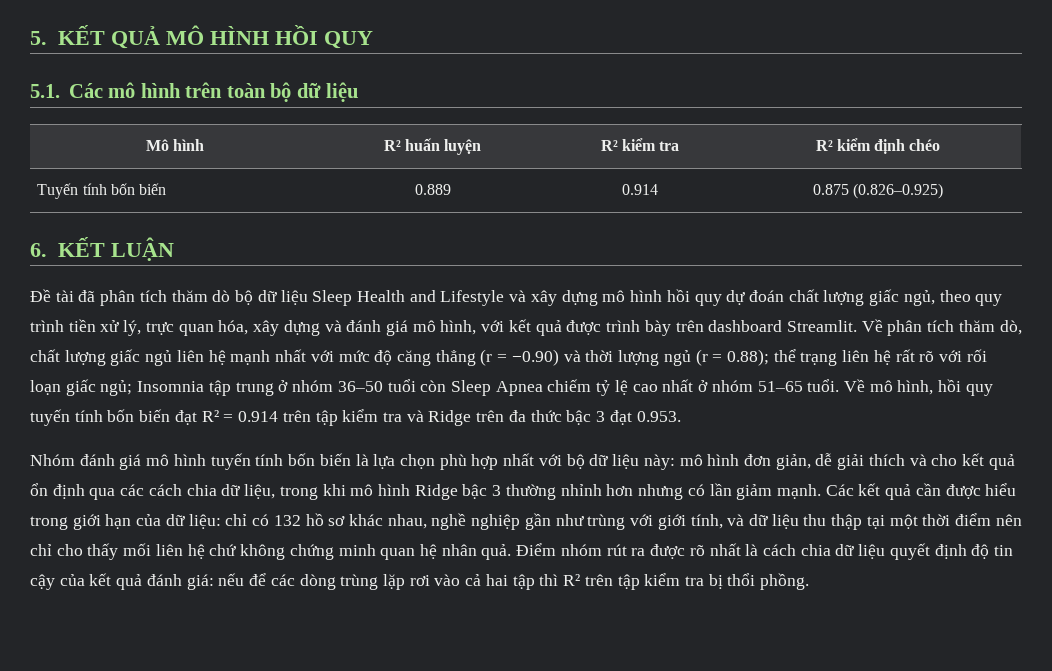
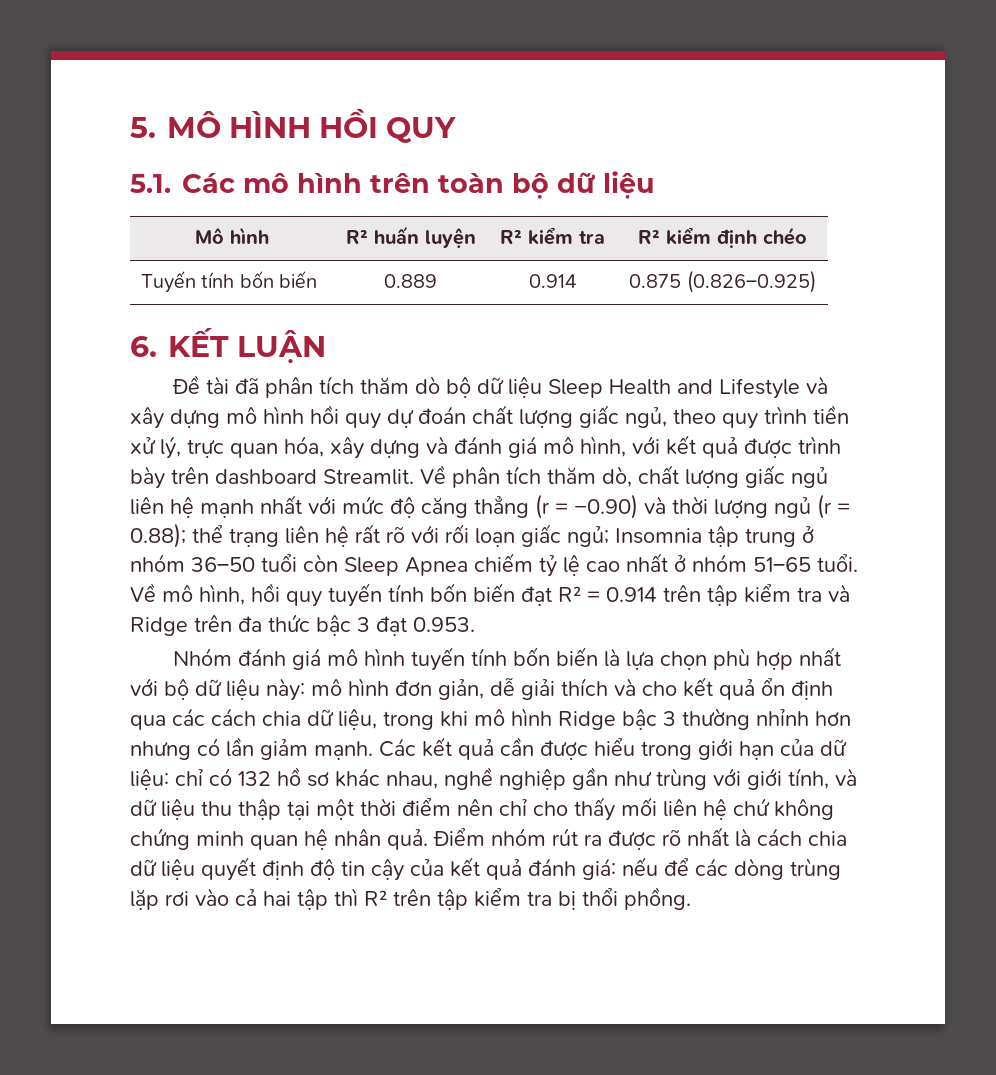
[57,25,160,49] KẾT QUẢ -> (156, 127) none

